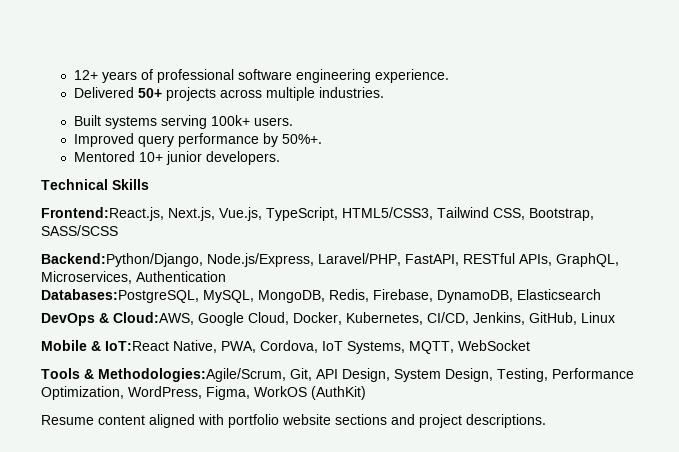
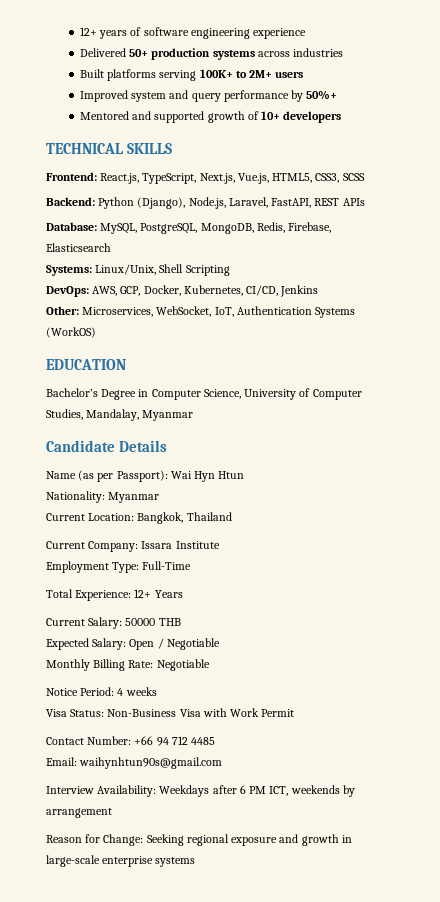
[156,69,234,83] professional -> (142, 31) none
[374,69,449,83] experience. -> [253,28,307,39] experience
[165,87,384,101] [73,115,293,129] projects across multiple industries. // Built systems serving 100k+ users. -> [151,48,344,60] [79,69,304,81] production systems across industries // Built platforms serving 100K+ to 2M+ users
(134, 140) none -> [131,90,189,102] system and
[281,134,322,144] 50%+. -> [306,90,338,100] 50%+
[138,151,280,165] [41,179,149,190] [41,207,594,221] [41,225,118,236] [41,253,619,267] [41,271,226,284] [41,289,254,303] 10+ junior developers. // Technical Skills // Frontend:React.js, Next.js, Vue.js, TypeScript, HTML5/CSS3, Tailwind CSS, Bootstrap, SASS/SCSS // Backend:Python/Django, Node.js/Express, Laravel/PHP, FastAPI, RESTful APIs, GraphQL, Microservices, Authentication // Databases:PostgreSQL, MySQL, -> [132,111,342,123] [46,143,173,154] [46,172,365,184] [46,197,365,209] [46,222,198,234] and supported growth of 10+ developers // TECHNICAL SKILLS // Frontend: React.js, TypeScript, Next.js, Vue.js, HTML5, CSS3, SCSS // Backend: Python (Django), Node.js, Laravel, FastAPI, REST APIs // Database: MySQL, PostgreSQL,
[437,290,513,303] DynamoDB, -> (332, 227) none
[41,312,615,326] [41,340,530,354] [41,368,634,382] [41,386,366,400] [41,414,546,428] DevOps & Cloud:AWS, Google Cloud, Docker, Kubernetes, CI/CD, Jenkins, GitHub, Linux // Mobile & IoT:React Native, PWA, Cordova, IoT Systems, MQTT, WebSocket // Tools & Methodologies:Agile/Scrum, Git, API Design, System Design, Testing, Performance Optimization, WordPress, Figma, WorkOS (AuthKit) // Resume content aligned with portfolio website sections and project descriptions. -> [46,264,230,276] [46,285,319,297] [46,306,356,318] [46,327,96,338] [46,359,126,370] [46,388,362,400] [46,409,194,421] [46,440,168,452] [46,470,245,482] [46,491,160,503] [46,512,232,524] [46,541,220,552] [46,561,192,573] [46,589,183,601] [46,617,181,629] [46,638,220,650] [46,659,210,671] [46,687,157,696] [46,708,295,717] [46,736,216,746] [46,757,223,769] [46,785,355,797] [46,808,112,818] [46,834,352,846] [46,855,196,867] Systems: Linux/Unix, Shell Scripting // DevOps: AWS, GCP, Docker, Kubernetes, CI/CD, Jenkins // Other: Microservices, WebSocket, IoT, Authentication Systems (WorkOS) // EDUCATION // Bachelor’s Degree in Computer Science, University of Computer Studies, Mandalay, Myanmar // Candidate Details // Name (as per Passport): Wai Hyn Htun // Nationality: Myanmar // Current Location: Bangkok, Thailand // Current Company: Issara Institute // Employment Type: Full-Time // Total Experience: 12+ Years // Current Salary: 50000 THB // Expected Salary: Open / Negotiable // Monthly Billing Rate: Negotiable // Notice Period: 4 weeks // Visa Status: Non-Business Visa with Work Permit // Contact Number: +66 94 712 4485 // Email: waihynhtun90s@gmail.com // Interview Availability: Weekdays after 6 PM ICT, weekends by arrangement // Reason for Change: Seeking regional exposure and growth in large-scale enterprise systems

